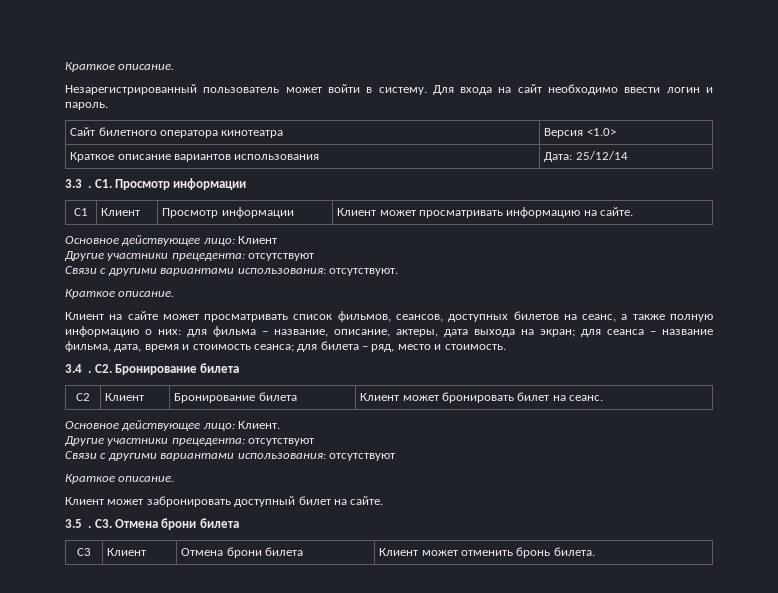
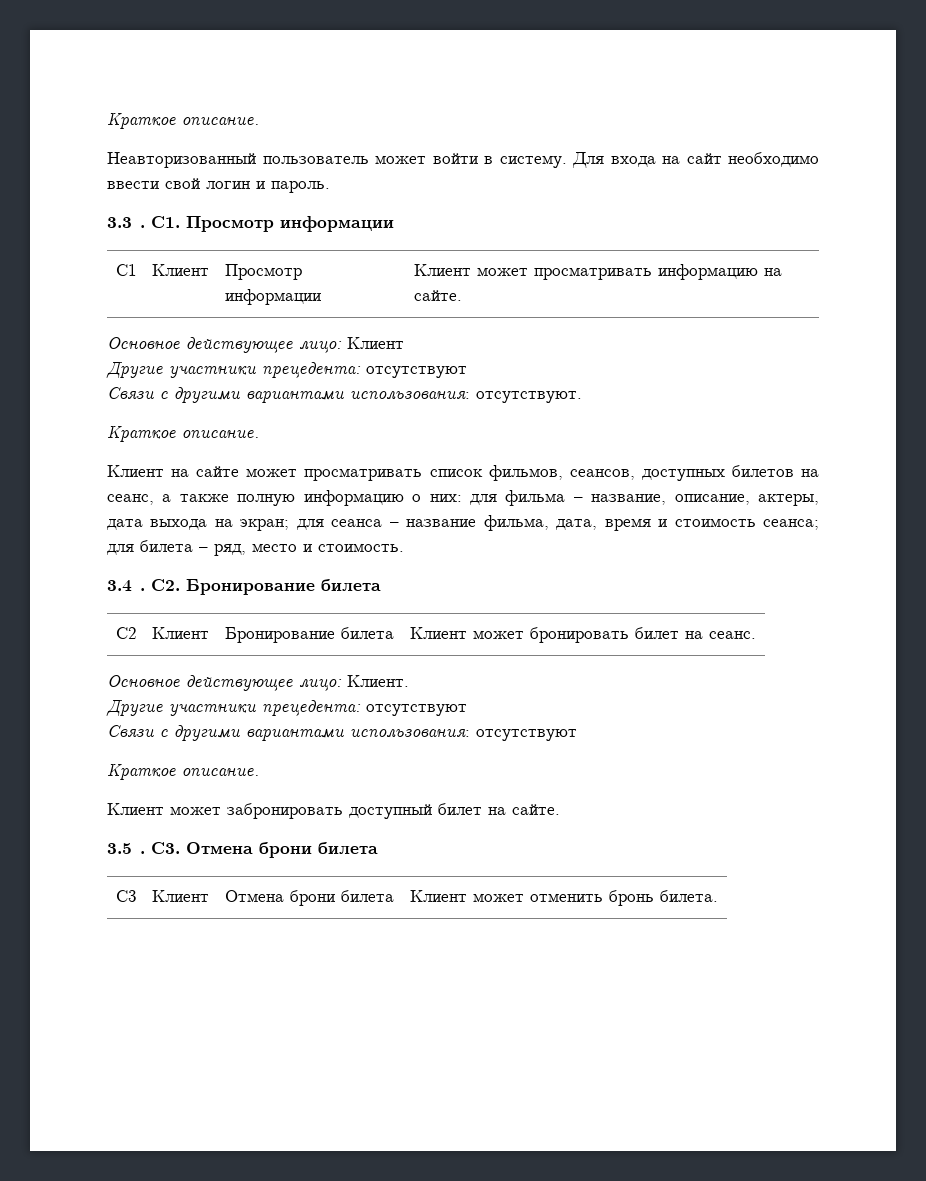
[65,62,175,72] [65,84,197,95] Краткое описание. // Незарегистрированный -> [107,113,259,130] [107,152,256,168] Краткое описание. // Неавторизованный
(661, 90) none -> [165,178,200,189] свой
[70,127,284,138] [544,128,616,138] [70,152,320,162] [544,151,628,162] // Сайт билетного оператора кинотеатра | Версия <1.0> // Краткое описание вариантов использования | Дата: 25/12/14 -> (330, 187) none

